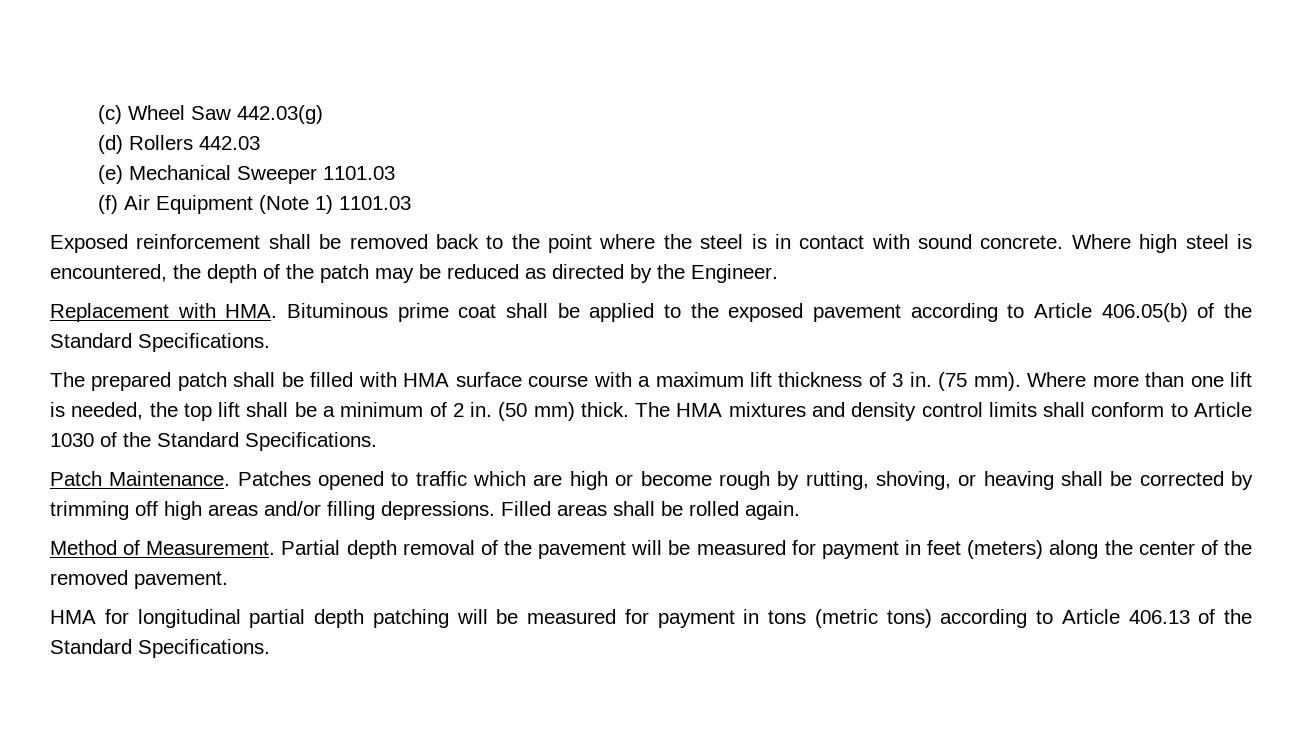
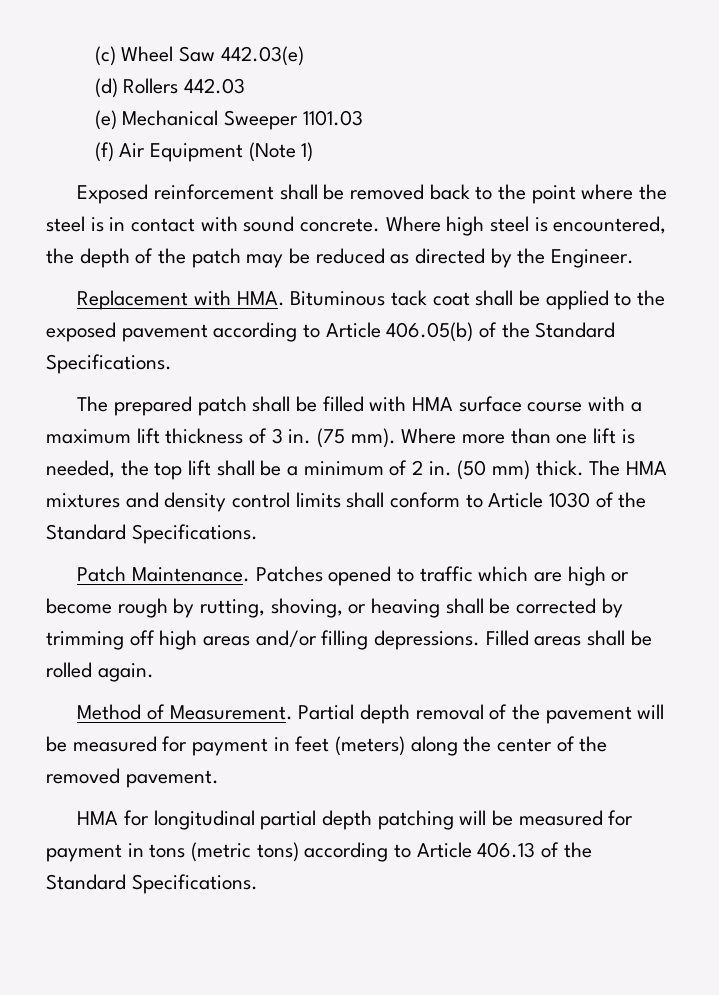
[237,105,324,124] 442.03(g) -> [220,46,304,66] 442.03(e)
[339,196,412,210] 1101.03 -> (314, 152) none
[397,303,449,322] prime -> [391,290,428,306] tack

